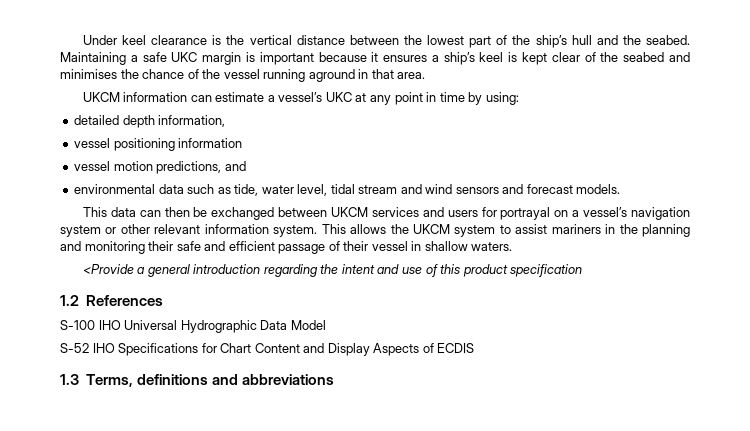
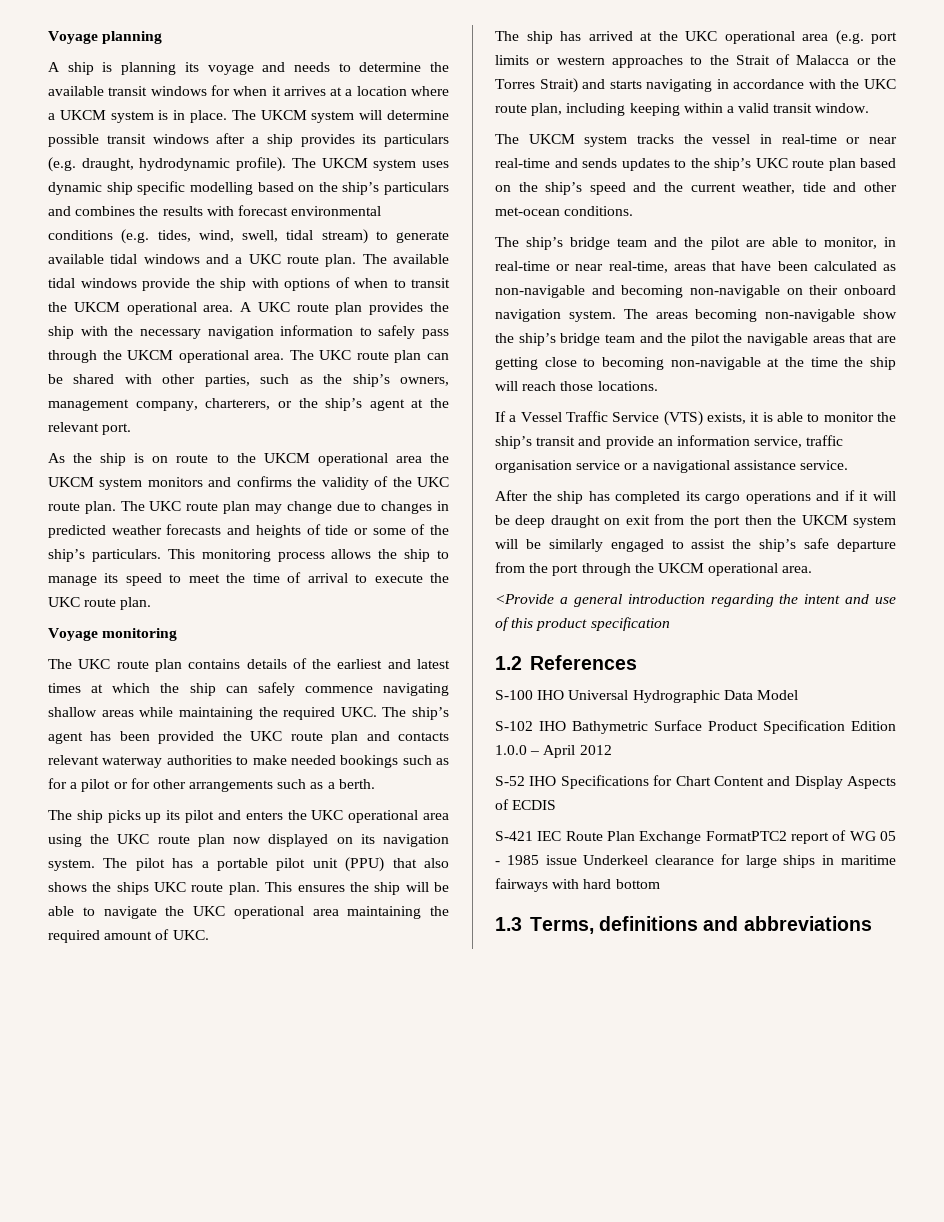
[82,35,691,48] [60,52,690,65] [60,69,426,82] [82,92,519,105] [74,115,226,128] [74,138,243,151] [74,161,246,174] [74,184,621,196] [82,207,690,220] [60,224,690,237] [60,241,513,254] Under keel clearance is the vertical distance between the lowest part of the ship’s hull and the seabed. Maintaining a safe UKC margin is important because it ensures a ship’s keel is kept clear of the seabed and minimises the chance of the vessel running aground in that area. // UKCM information can estimate a vessel’s UKC at any point in time by using: // detailed depth information, // vessel positioning information // vessel motion predictions, and // environmental data such as tide, water level, tidal stream and wind sensors and forecast models. // This data can then be exchanged between UKCM services and users for portrayal on a vessel’s navigation system or other relevant information system. This allows the UKCM system to assist mariners in the planning and monitoring their safe and efficient passage of their vessel in shallow waters. -> [48,31,163,44] [48,62,449,75] [48,85,450,96] [48,110,450,123] [48,133,449,147] [48,157,450,172] [48,181,449,195] [48,205,382,216] [48,229,449,244] [48,254,449,267] [48,277,450,291] [48,302,449,315] [48,325,449,339] [48,350,449,363] [48,374,450,387] [48,398,449,411] [48,422,132,435] [48,453,449,466] [48,476,450,490] [48,501,449,514] [48,524,449,538] [48,549,449,562] [48,572,449,586] [48,597,152,610] [48,628,178,641] [48,658,451,672] [48,682,449,696] [48,707,449,720] [48,731,450,744] [48,755,449,768] [48,778,375,792] [48,810,449,823] [48,834,450,847] [48,857,449,872] [48,882,450,895] [48,906,449,919] [48,929,209,943] [495,30,897,45] [495,54,896,68] [495,78,896,93] [495,103,870,116] [495,134,897,147] [495,158,896,171] [495,182,897,195] [495,206,634,216] [495,237,896,250] [495,261,896,273] [495,285,896,298] [495,309,897,322] [495,333,896,346] [495,357,896,370] [495,381,658,391] [495,411,896,426] [495,435,844,449] [495,460,849,473] [495,490,896,504] [495,514,896,528] [495,538,896,552] [495,562,813,576] Voyage planning // A ship is planning its voyage and needs to determine the available transit windows for when it arrives at a location where a UKCM system is in place. The UKCM system will determine possible transit windows after a ship provides its particulars (e.g. draught, hydrodynamic profile). The UKCM system uses dynamic ship specific modelling based on the ship’s particulars and combines the results with forecast environmental conditions (e.g. tides, wind, swell, tidal stream) to generate available tidal windows and a UKC route plan. The available tidal windows provide the ship with options of when to transit the UKCM operational area. A UKC route plan provides the ship with the necessary navigation information to safely pass through the UKCM operational area. The UKC route plan can be shared with other parties, such as the ship’s owners, management company, charterers, or the ship’s agent at the relevant port. // As the ship is on route to the UKCM operational area the UKCM system monitors and confirms the validity of the UKC route plan. The UKC route plan may change due to changes in predicted weather forecasts and heights of tide or some of the ship’s particulars. This monitoring process allows the ship to manage its speed to meet the time of arrival to execute the UKC route plan. // Voyage monitoring // The UKC route plan contains details of the earliest and latest times at which the ship can safely commence navigating shallow areas while maintaining the required UKC. The ship’s agent has been provided the UKC route plan and contacts relevant waterway authorities to make needed bookings such as for a pilot or for other arrangements such as a berth. // The ship picks up its pilot and enters the UKC operational area using the UKC route plan now displayed on its navigation system. The pilot has a portable pilot unit (PPU) that also shows the ships UKC route plan. This ensures the ship will be able to navigate the UKC operational area maintaining the required amount of UKC. // The ship has arrived at the UKC operational area (e.g. port limits or western approaches to the Strait of Malacca or the Torres Strait) and starts navigating in accordance with the UKC route plan, including keeping within a valid transit window. // The UKCM system tracks the vessel in real-time or near real-time and sends updates to the ship’s UKC route plan based on the ship’s speed and the current weather, tide and other met-ocean conditions. // The ship’s bridge team and the pilot are able to monitor, in real-time or near real-time, areas that have been calculated as non-navigable and becoming non-navigable on their onboard navigation system. The areas becoming non-navigable show the ship’s bridge team and the pilot the navigable areas that are getting close to becoming non-navigable at the time the ship will reach those locations. // If a Vessel Traffic Service (VTS) exists, it is able to monitor the ship’s transit and provide an information service, traffic organisation service or a navigational assistance service. // After the ship has completed its cargo operations and if it will be deep draught on exit from the port then the UKCM system will be similarly engaged to assist the ship’s safe departure from the port through the UKCM operational area.
(326, 325) none -> [495,720,896,734] [495,745,612,758] // S-102 IHO Bathymetric Surface Product Specification Edition 1.0.0 – April 2012
(475, 348) none -> [495,830,896,844] [495,854,896,868] [495,878,660,892] // S-421 IEC Route Plan Exchange FormatPTC2 report of WG 05 - 1985 issue Underkeel clearance for large ships in maritime fairways with hard bottom

